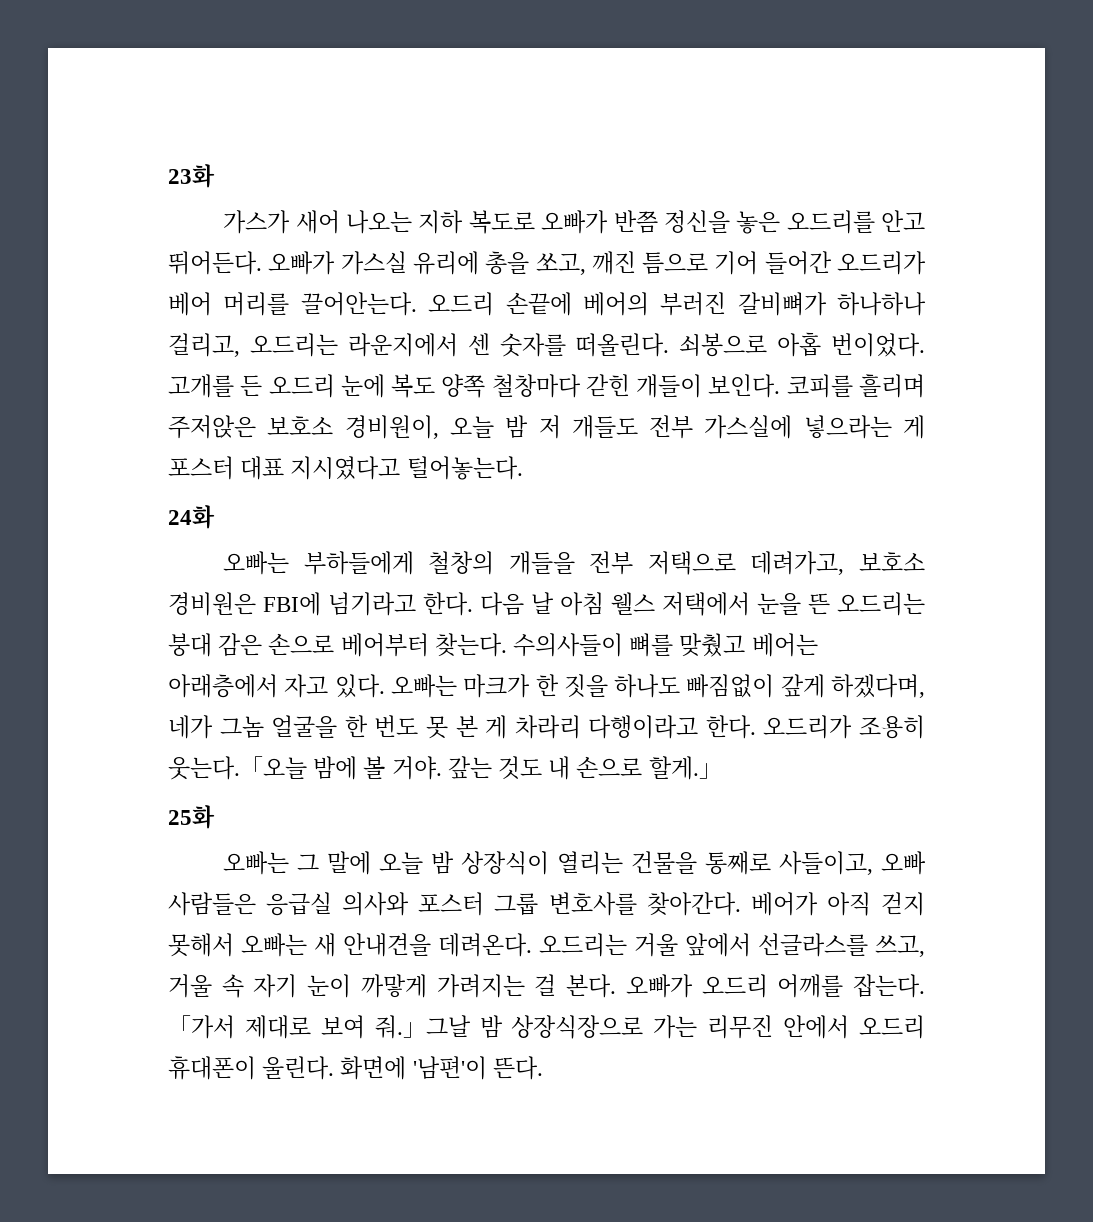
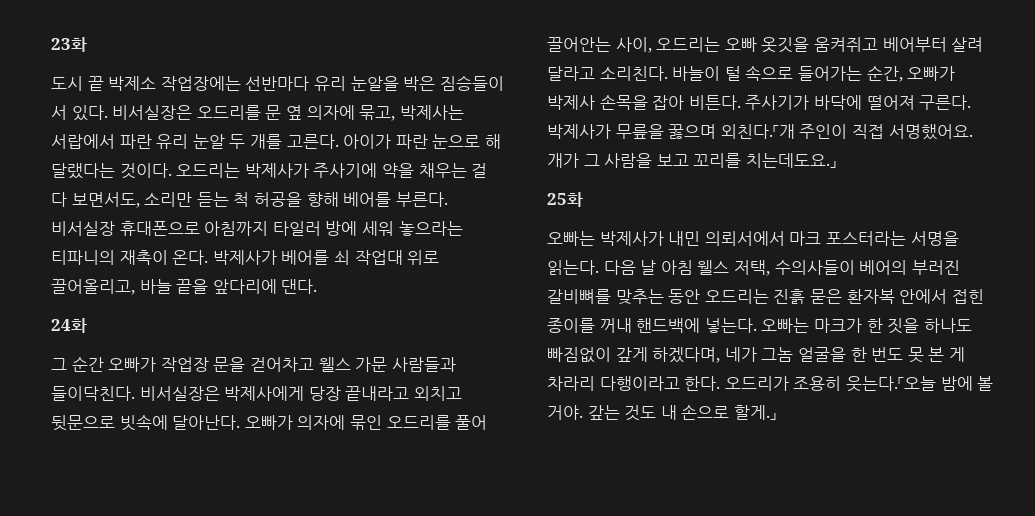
[223,210,925,234] [168,251,926,275] [168,292,926,316] [168,332,925,357] [168,374,925,398] [168,415,925,439] [168,456,523,480] [168,505,215,529] [223,551,925,575] [168,592,925,616] [168,633,818,657] [168,674,385,698] 가스가 새어 나오는 지하 복도로 오빠가 반쯤 정신을 놓은 오드리를 안고 뛰어든다. 오빠가 가스실 유리에 총을 쏘고, 깨진 틈으로 기어 들어간 오드리가 베어 머리를 끌어안는다. 오드리 손끝에 베어의 부러진 갈비뼈가 하나하나 걸리고, 오드리는 라운지에서 센 숫자를 떠올린다. 쇠봉으로 아홉 번이었다. 고개를 든 오드리 눈에 복도 양쪽 철창마다 갇힌 개들이 보인다. 코피를 흘리며 주저앉은 보호소 경비원이, 오늘 밤 저 개들도 전부 가스실에 넣으라는 게 포스터 대표 지시였다고 털어놓는다. // 24화 // 오빠는 부하들에게 철창의 개들을 전부 저택으로 데려가고, 보호소 경비원은 FBI에 넘기라고 한다. 다음 날 아침 웰스 저택에서 눈을 뜬 오드리는 붕대 감은 손으로 베어부터 찾는다. 수의사들이 뼈를 맞췄고 베어는 아래층에서 자고 있다. -> [51,75,504,91] [51,105,464,121] [51,134,501,149] [51,163,488,179] [51,192,448,208] [51,221,463,236] [51,250,440,265] [51,279,318,295] [51,318,87,333] [51,356,456,372] [51,386,462,401] [51,414,488,431] [547,37,984,53] [547,65,956,82] [547,94,972,110] [547,124,973,140] [547,153,836,168] [547,192,583,207] [547,231,959,246] [547,260,960,276] [547,289,984,305] [547,318,757,333] 도시 끝 박제소 작업장에는 선반마다 유리 눈알을 박은 짐승들이 서 있다. 비서실장은 오드리를 문 옆 의자에 묶고, 박제사는 서랍에서 파란 유리 눈알 두 개를 고른다. 아이가 파란 눈으로 해 달랬다는 것이다. 오드리는 박제사가 주사기에 약을 채우는 걸 다 보면서도, 소리만 듣는 척 허공을 향해 베어를 부른다. 비서실장 휴대폰으로 아침까지 타일러 방에 세워 놓으라는 티파니의 재촉이 온다. 박제사가 베어를 쇠 작업대 위로 끌어올리고, 바늘 끝을 앞다리에 댄다. // 24화 // 그 순간 오빠가 작업장 문을 걷어차고 웰스 가문 사람들과 들이닥친다. 비서실장은 박제사에게 당장 끝내라고 외치고 뒷문으로 빗속에 달아난다. 오빠가 의자에 묶인 오드리를 풀어 끌어안는 사이, 오드리는 오빠 옷깃을 움켜쥐고 베어부터 살려 달라고 소리친다. 바늘이 털 속으로 들어가는 순간, 오빠가 박제사 손목을 잡아 비튼다. 주사기가 바닥에 떨어져 구른다. 박제사가 무릎을 꿇으며 외친다.「개 주인이 직접 서명했어요. 개가 그 사람을 보고 꼬리를 치는데도요.」 // 25화 // 오빠는 박제사가 내민 의뢰서에서 마크 포스터라는 서명을 읽는다. 다음 날 아침 웰스 저택, 수의사들이 베어의 부러진 갈비뼈를 맞추는 동안 오드리는 진흙 묻은 환자복 안에서 접힌 종이를 꺼내 핸드백에 넣는다.
[168,805,215,829] [223,851,927,875] [168,892,925,916] [168,933,925,957] [168,974,926,998] [168,1015,925,1039] [168,1056,543,1080] // 25화 // 오빠는 그 말에 오늘 밤 상장식이 열리는 건물을 통째로 사들이고, 오빠 사람들은 응급실 의사와 포스터 그룹 변호사를 찾아간다. 베어가 아직 걷지 못해서 오빠는 새 안내견을 데려온다. 오드리는 거울 앞에서 선글라스를 쓰고, 거울 속 자기 눈이 까맣게 가려지는 걸 본다. 오빠가 오드리 어깨를 잡는다.「가서 제대로 보여 줘.」그날 밤 상장식장으로 가는 리무진 안에서 오드리 휴대폰이 울린다. 화면에 '남편'이 뜬다. -> (776, 416) none

